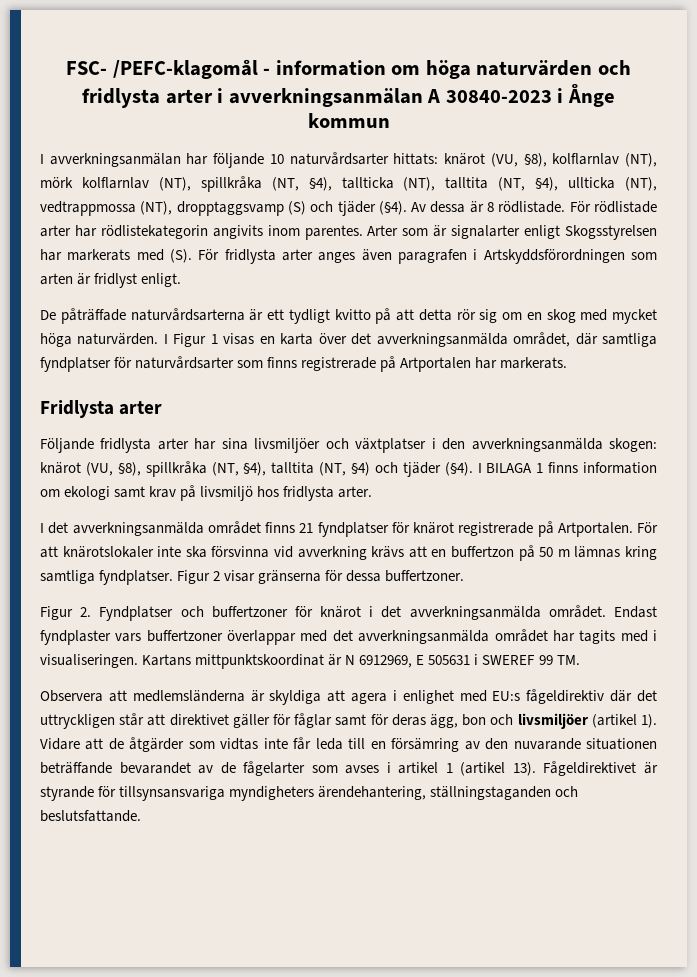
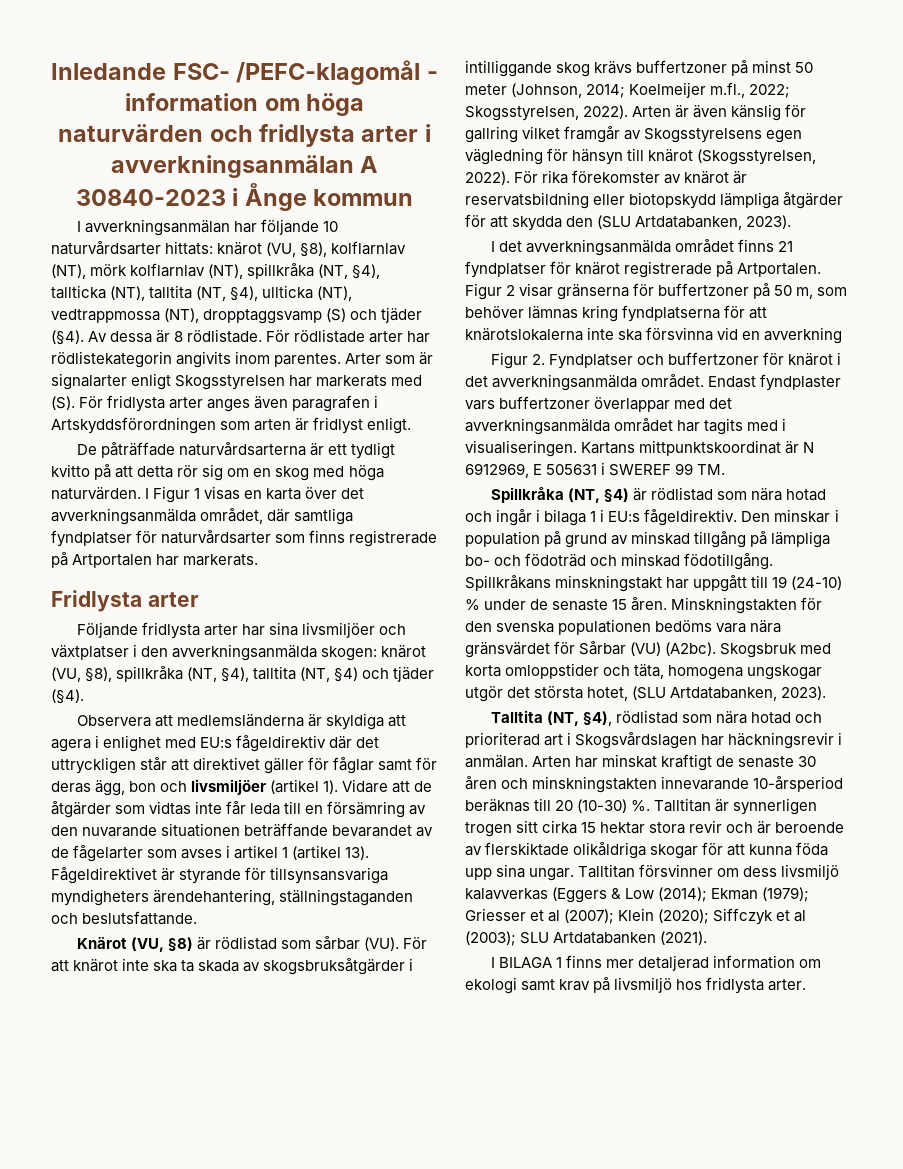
(66, 68) none -> [51,63,167,80] Inledande
[612,309,657,324] mycket -> (345, 471) none
[477,462,657,474] [40,485,373,501] [40,521,658,537] [40,545,658,561] [40,570,465,585] [40,605,657,621] [40,629,658,645] [40,654,580,669] I BILAGA 1 finns information om ekologi samt krav på livsmiljö hos fridlysta arter. // I det avverkningsanmälda området finns 21 fyndplatser för knärot registrerade på Artportalen. För att knärotslokaler inte ska försvinna vid avverkning krävs att en buffertzon på 50 m lämnas kring samtliga fyndplatser. Figur 2 visar gränserna för dessa buffertzoner. // Figur 2. Fyndplatser och buffertzoner för knärot i det avverkningsanmälda området. Endast fyndplaster vars buffertzoner överlappar med det avverkningsanmälda området har tagits med i visualiseringen. Kartans mittpunktskoordinat är N 6912969, E 505631 i SWEREF 99 TM. -> (84, 696) none
(141, 816) none -> [76,936,428,952] [51,958,414,975] [465,60,814,77] [465,82,791,98] [465,104,807,121] [465,126,803,143] [465,148,817,165] [465,170,748,185] [465,192,844,209] [465,214,792,231] [490,239,794,256] [465,261,822,278] [465,283,848,300] [465,305,768,322] [465,327,843,344] [490,352,842,369] [465,374,842,391] [465,396,733,412] [465,418,787,435] [465,440,815,457] [465,462,726,478] [490,487,827,503] [465,509,839,526] [465,531,831,548] [465,553,774,570] [465,575,843,592] [465,597,823,614] [465,619,782,635] [465,641,832,658] [465,663,823,680] [465,686,827,702] [490,710,823,726] [465,732,843,749] [465,754,817,771] [465,776,844,793] [465,798,818,815] [465,820,845,837] [465,842,829,859] [465,864,840,881] [465,887,810,903] [465,908,807,925] [465,931,708,946] [490,955,822,971] [465,977,807,994] // Knärot (VU, §8) är rödlistad som sårbar (VU). För att knärot inte ska ta skada av skogsbruksåtgärder i intilliggande skog krävs buffertzoner på minst 50 meter (Johnson, 2014; Koelmeijer m.fl., 2022; Skogsstyrelsen, 2022). Arten är även känslig för gallring vilket framgår av Skogsstyrelsens egen vägledning för hänsyn till knärot (Skogsstyrelsen, 2022). För rika förekomster av knärot är reservatsbildning eller biotopskydd lämpliga åtgärder för att skydda den (SLU Artdatabanken, 2023). // I det avverkningsanmälda området finns 21 fyndplatser för knärot registrerade på Artportalen. Figur 2 visar gränserna för buffertzoner på 50 m, som behöver lämnas kring fyndplatserna för att knärotslokalerna inte ska försvinna vid en avverkning // Figur 2. Fyndplatser och buffertzoner för knärot i det avverkningsanmälda området. Endast fyndplaster vars buffertzoner överlappar med det avverkningsanmälda området har tagits med i visualiseringen. Kartans mittpunktskoordinat är N 6912969, E 505631 i SWEREF 99 TM. // Spillkråka (NT, §4) är rödlistad som nära hotad och ingår i bilaga 1 i EU:s fågeldirektiv. Den minskar i population på grund av minskad tillgång på lämpliga bo- och födoträd och minskad födotillgång. Spillkråkans minskningstakt har uppgått till 19 (24-10) % under de senaste 15 åren. Minskningstakten för den svenska populationen bedöms vara nära gränsvärdet för Sårbar (VU) (A2bc). Skogsbruk med korta omloppstider och täta, homogena ungskogar utgör det största hotet, (SLU Artdatabanken, 2023). // Talltita (NT, §4), rödlistad som nära hotad och prioriterad art i Skogsvårdslagen har häckningsrevir i anmälan. Arten har minskat kraftigt de senaste 30 åren och minskningstakten innevarande 10-årsperiod beräknas till 20 (10-30) %. Talltitan är synnerligen trogen sitt cirka 15 hektar stora revir och är beroende av flerskiktade olikåldriga skogar för att kunna föda upp sina ungar. Talltitan försvinner om dess livsmiljö kalavverkas (Eggers & Low (2014); Ekman (1979); Griesser et al (2007); Klein (2020); Siffczyk et al (2003); SLU Artdatabanken (2021). // I BILAGA 1 finns mer detaljerad information om ekologi samt krav på livsmiljö hos fridlysta arter.

